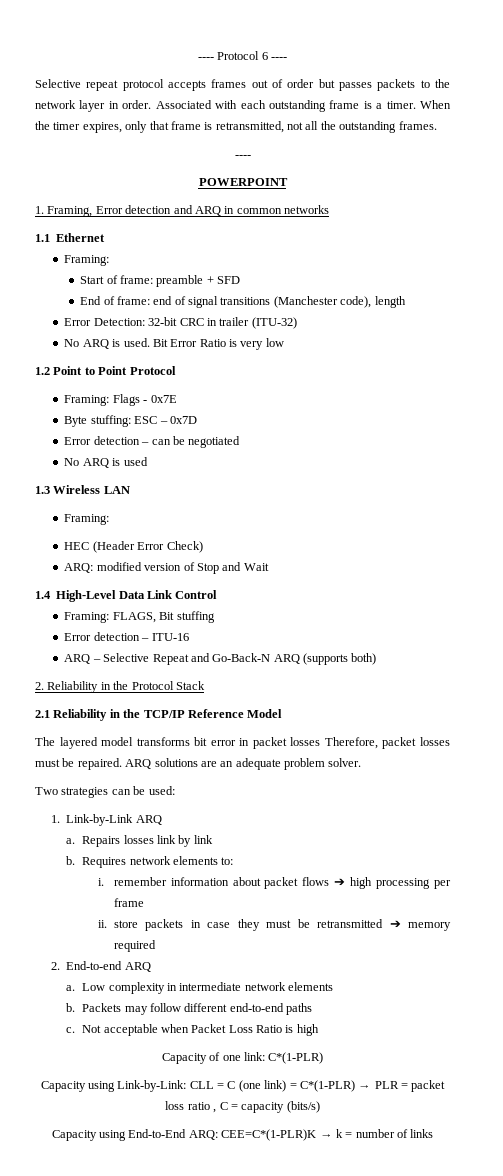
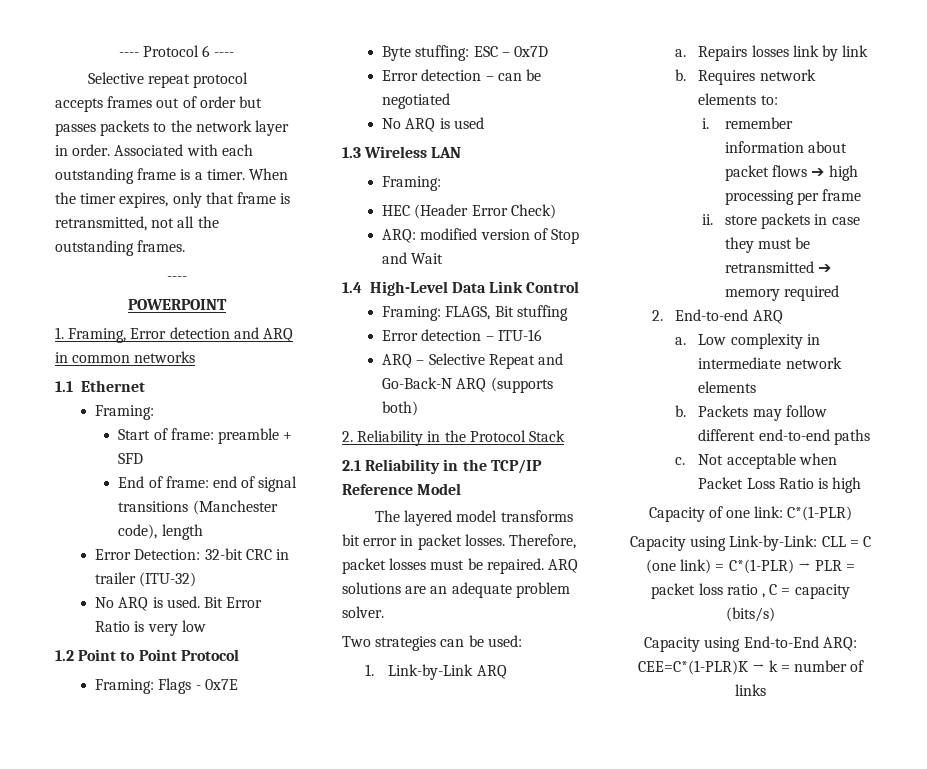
[290,737,321,746] losses -> [464,534,505,546] losses.

